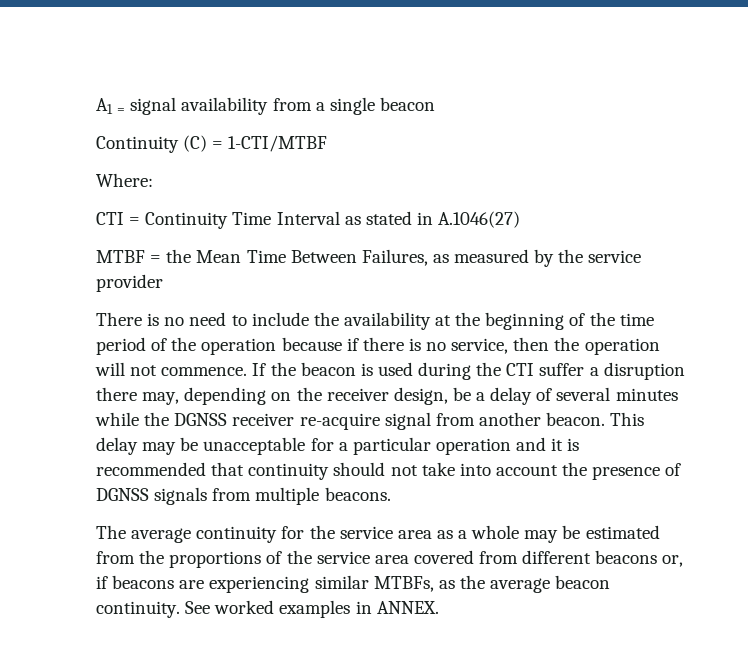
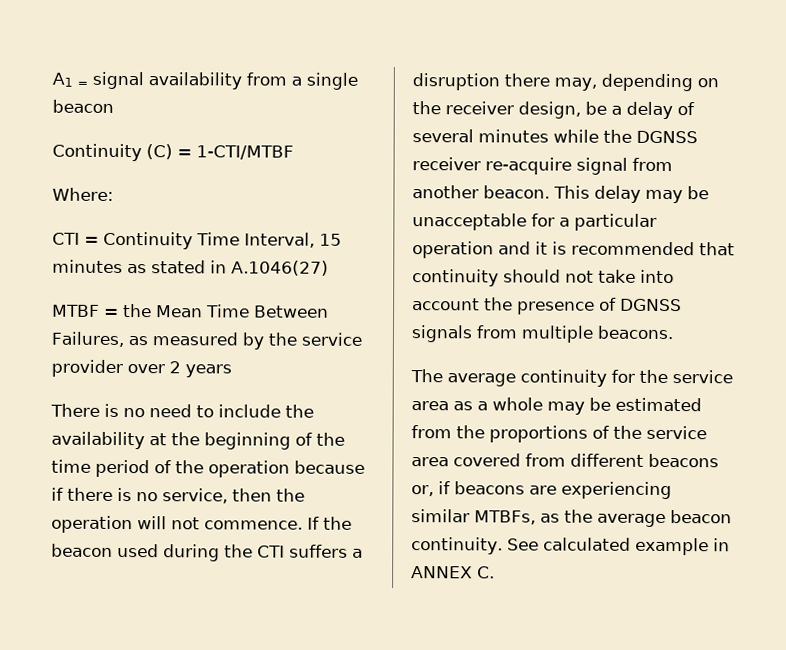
[276,211,340,225] Interval -> [244,232,342,248] [52,259,123,274] Interval, 15 minutes
(163, 283) none -> [127,361,232,378] over 2 years
[360,363,373,376] is -> (113, 550) none
[539,363,585,376] suffer -> [289,544,348,558] suffers
[214,600,439,618] worked examples in ANNEX. -> [542,537,730,556] [411,566,495,579] calculated example in ANNEX C.

